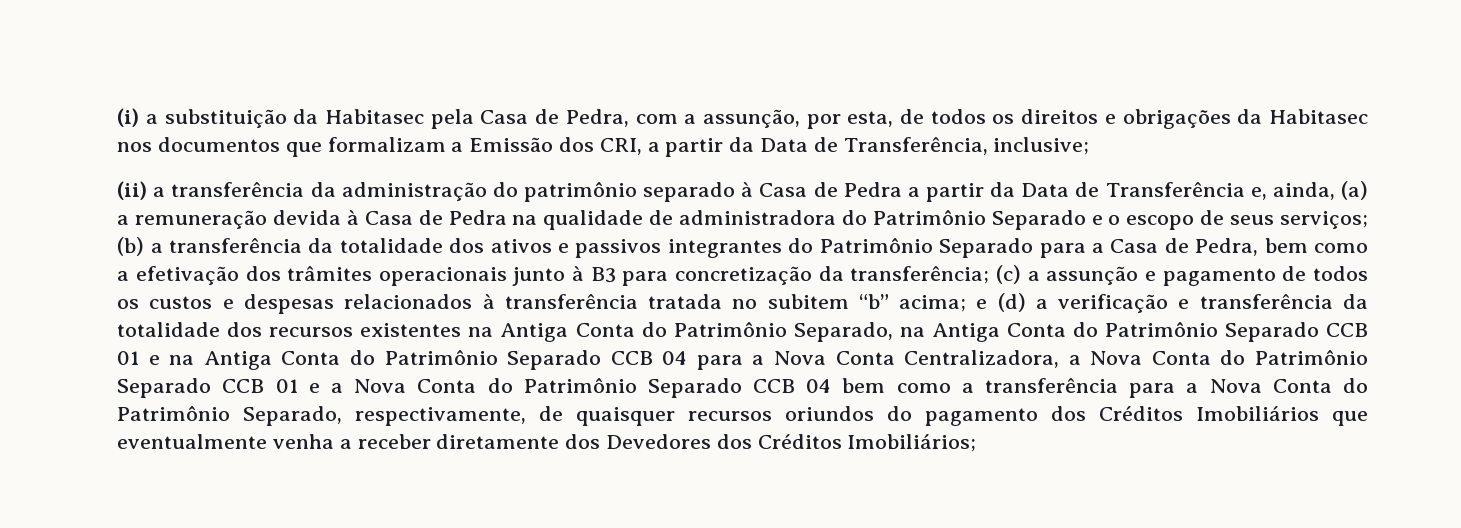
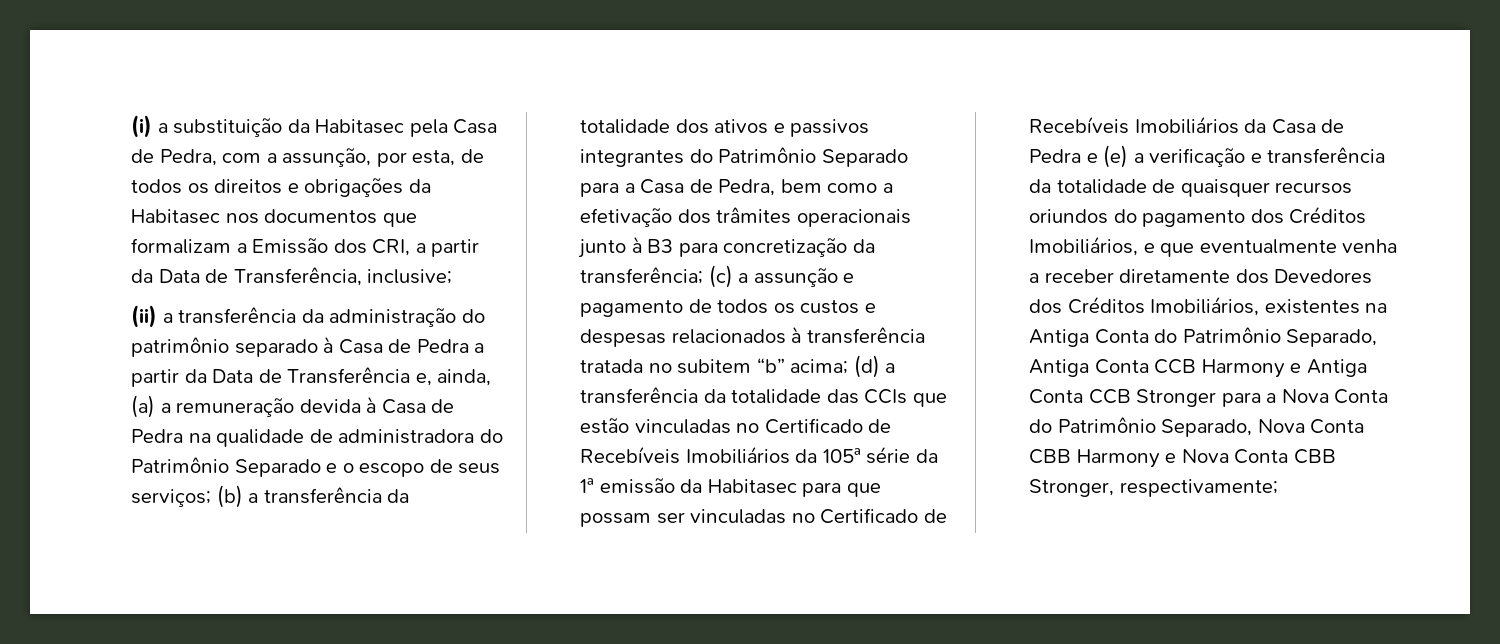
[976,293,1026,312] e (d) -> [853,355,896,378] [579,387,947,407] [579,418,892,434] [579,446,938,464] [579,478,881,497] [579,508,947,527] [1028,116,1345,134] [1028,145,1129,168] (d) a transferência da totalidade das CCIs que estão vinculadas no Certificado de Recebíveis Imobiliários da 105ª série da 1ª emissão da Habitasec para que possam ser vinculadas no Certificado de Recebíveis Imobiliários da Casa de Pedra e (e)
[227,322,1368,342] [117,350,1368,370] [117,378,1369,398] [117,406,527,426] dos recursos existentes na Antiga Conta do Patrimônio Separado, na Antiga Conta do Patrimônio Separado CCB 01 e na Antiga Conta do Patrimônio Separado CCB 04 para a Nova Conta Centralizadora, a Nova Conta do Patrimônio Separado CCB 01 e a Nova Conta do Patrimônio Separado CCB 04 bem como a transferência para a Nova Conta do Patrimônio Separado, respectivamente, -> (1147, 186) none
[1196,406,1320,421] Imobiliários -> [1028,236,1155,256] Imobiliários, e
[847,434,977,452] Imobiliários; -> [1150,296,1388,316] [1028,327,1378,347] [1028,359,1367,378] [1028,389,1389,407] [1028,417,1365,437] [1028,449,1336,468] [1028,479,1278,497] Imobiliários, existentes na Antiga Conta do Patrimônio Separado, Antiga Conta CCB Harmony e Antiga Conta CCB Stronger para a Nova Conta do Patrimônio Separado, Nova Conta CBB Harmony e Nova Conta CBB Stronger, respectivamente;

